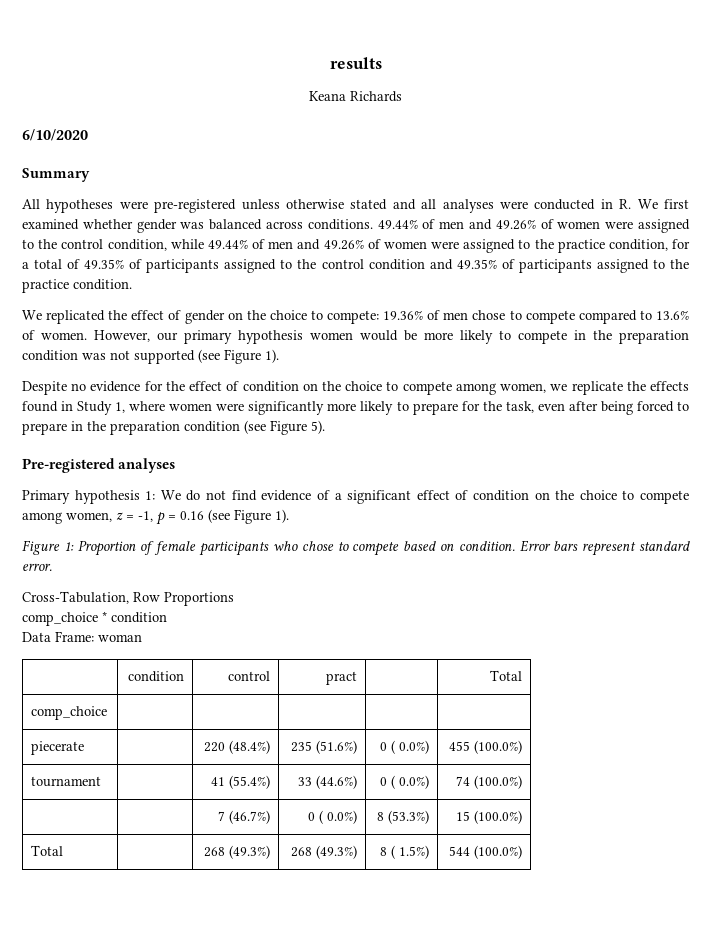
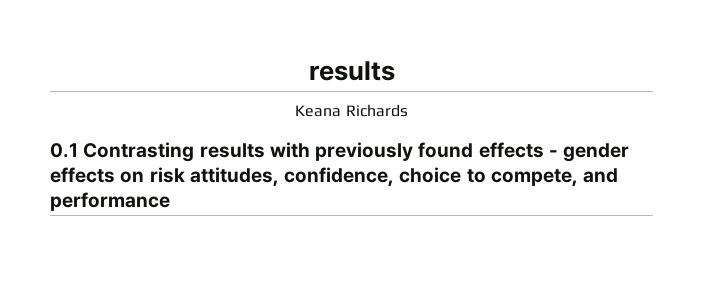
[22,129,88,141] [22,168,90,182] [22,199,689,213] [22,219,690,233] [22,239,690,253] [22,259,689,273] [22,279,132,293] [22,310,689,324] [22,330,689,344] [22,349,279,364] [22,381,689,395] [22,401,689,415] [22,420,325,435] [22,458,176,473] [22,490,689,504] [22,509,289,525] [22,540,690,556] [22,563,52,571] [22,591,234,606] [22,611,167,626] [22,631,142,642] [127,671,184,682] [227,671,270,681] [325,671,357,685] [489,670,522,681] [31,706,108,720] [31,741,85,755] [203,740,270,754] [290,740,357,754] [379,740,429,754] [448,740,522,754] [31,776,102,787] [210,775,270,789] [297,775,357,789] [379,775,429,789] [455,775,522,789] [217,810,270,824] [307,810,357,824] [376,810,429,824] [455,810,522,824] [31,845,64,856] [203,845,270,859] [290,845,357,859] [379,845,429,859] [448,845,522,859] 6/10/2020 // Summary // All hypotheses were pre-registered unless otherwise stated and all analyses were conducted in R. We first examined whether gender was balanced across conditions. 49.44% of men and 49.26% of women were assigned to the control condition, while 49.44% of men and 49.26% of women were assigned to the practice condition, for a total of 49.35% of participants assigned to the control condition and 49.35% of participants assigned to the practice condition. // We replicated the effect of gender on the choice to compete: 19.36% of men chose to compete compared to 13.6% of women. However, our primary hypothesis women would be more likely to compete in the preparation condition was not supported (see Figure 1). // Despite no evidence for the effect of condition on the choice to compete among women, we replicate the effects found in Study 1, where women were significantly more likely to prepare for the task, even after being forced to prepare in the preparation condition (see Figure 5). // Pre-registered analyses // Primary hypothesis 1: We do not find evidence of a significant effect of condition on the choice to compete among women, z = -1, p = 0.16 (see Figure 1). // Figure 1: Proportion of female participants who chose to compete based on condition. Error bars represent standard error. // Cross-Tabulation, Row Proportions // comp_choice * condition // Data Frame: woman // | condition | control | pract | | Total // comp_choice | | | | | // piecerate | | 220 (48.4%) | 235 (51.6%) | 0 ( 0.0%) | 455 (100.0%) // tournament | | 41 (55.4%) | 33 (44.6%) | 0 ( 0.0%) | 74 (100.0%) // | | 7 (46.7%) | 0 ( 0.0%) | 8 (53.3%) | 15 (100.0%) // Total | | 268 (49.3%) | 268 (49.3%) | 8 ( 1.5%) | 544 (100.0%) -> [50,142,630,162] [50,167,619,187] [50,192,170,211] 0.1 Contrasting results with previously found effects - gender effects on risk attitudes, confidence, choice to compete, and performance

